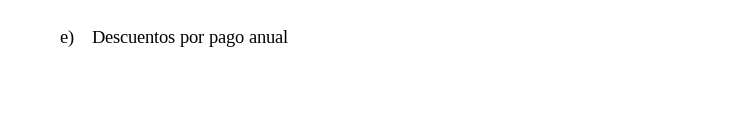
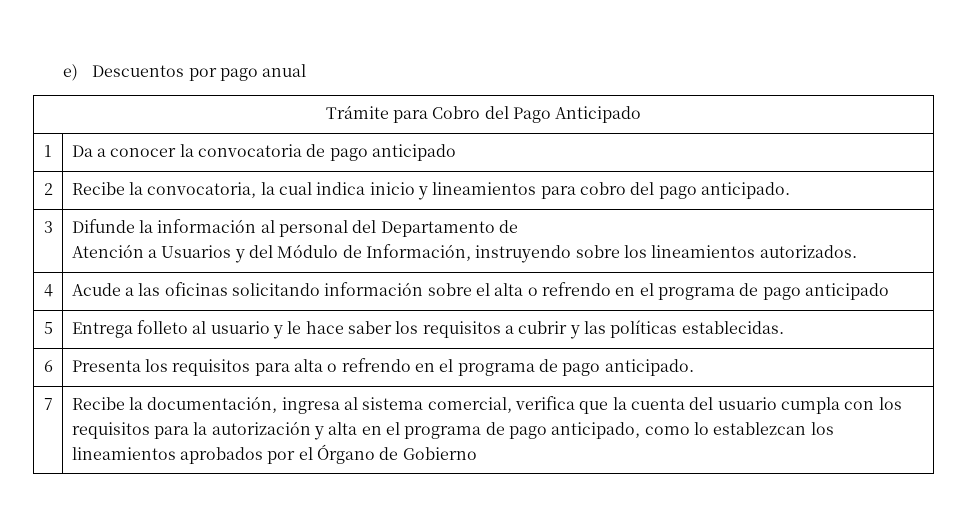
(289, 36) none -> [325,105,642,123] [44,145,52,157] [71,144,456,161] [43,183,53,195] [71,182,790,200] [43,221,53,233] [71,219,518,237] [71,244,857,263] [43,284,53,297] [71,282,889,300] [43,322,53,334] [71,320,784,339] [43,360,53,372] [71,358,694,376] [43,398,53,410] [71,396,902,414] [71,421,834,440] [71,444,477,464] // Trámite para Cobro del Pago Anticipado // 1 | Da a conocer la convocatoria de pago anticipado // 2 | Recibe la convocatoria, la cual indica inicio y lineamientos para cobro del pago anticipado. // 3 | Difunde la información al personal del Departamento de // Atención a Usuarios y del Módulo de Información, instruyendo sobre los lineamientos autorizados. // 4 | Acude a las oficinas solicitando información sobre el alta o refrendo en el programa de pago anticipado // 5 | Entrega folleto al usuario y le hace saber los requisitos a cubrir y las políticas establecidas. // 6 | Presenta los requisitos para alta o refrendo en el programa de pago anticipado. // 7 | Recibe la documentación, ingresa al sistema comercial, verifica que la cuenta del usuario cumpla con los requisitos para la autorización y alta en el programa de pago anticipado, como lo establezcan los lineamientos aprobados por el Órgano de Gobierno

